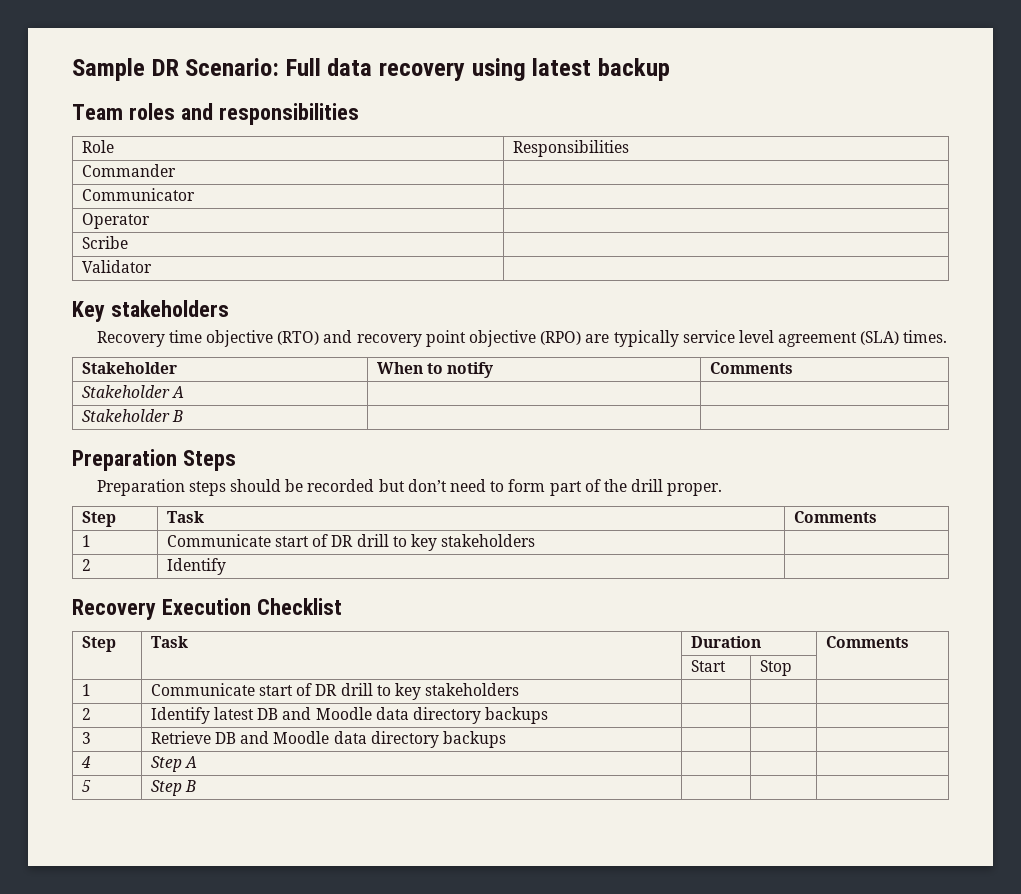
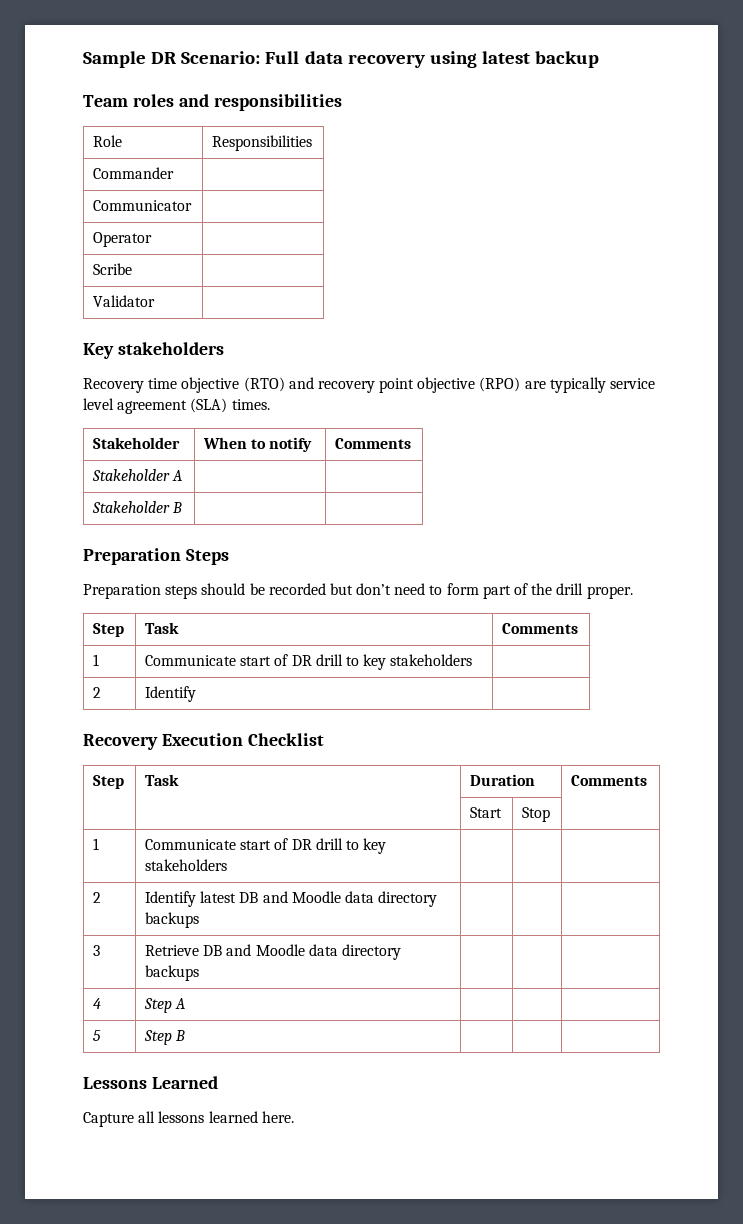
(196, 786) none -> [83,1076,218,1089] [83,1111,294,1127] // Lessons Learned // Capture all lessons learned here.

